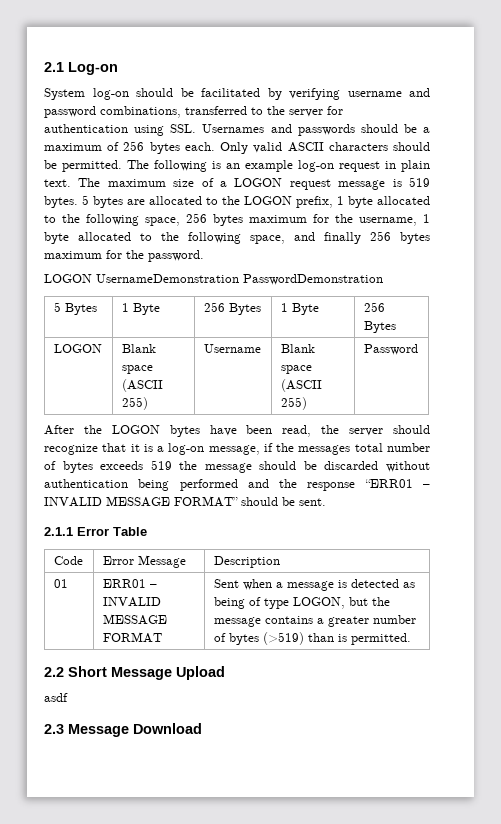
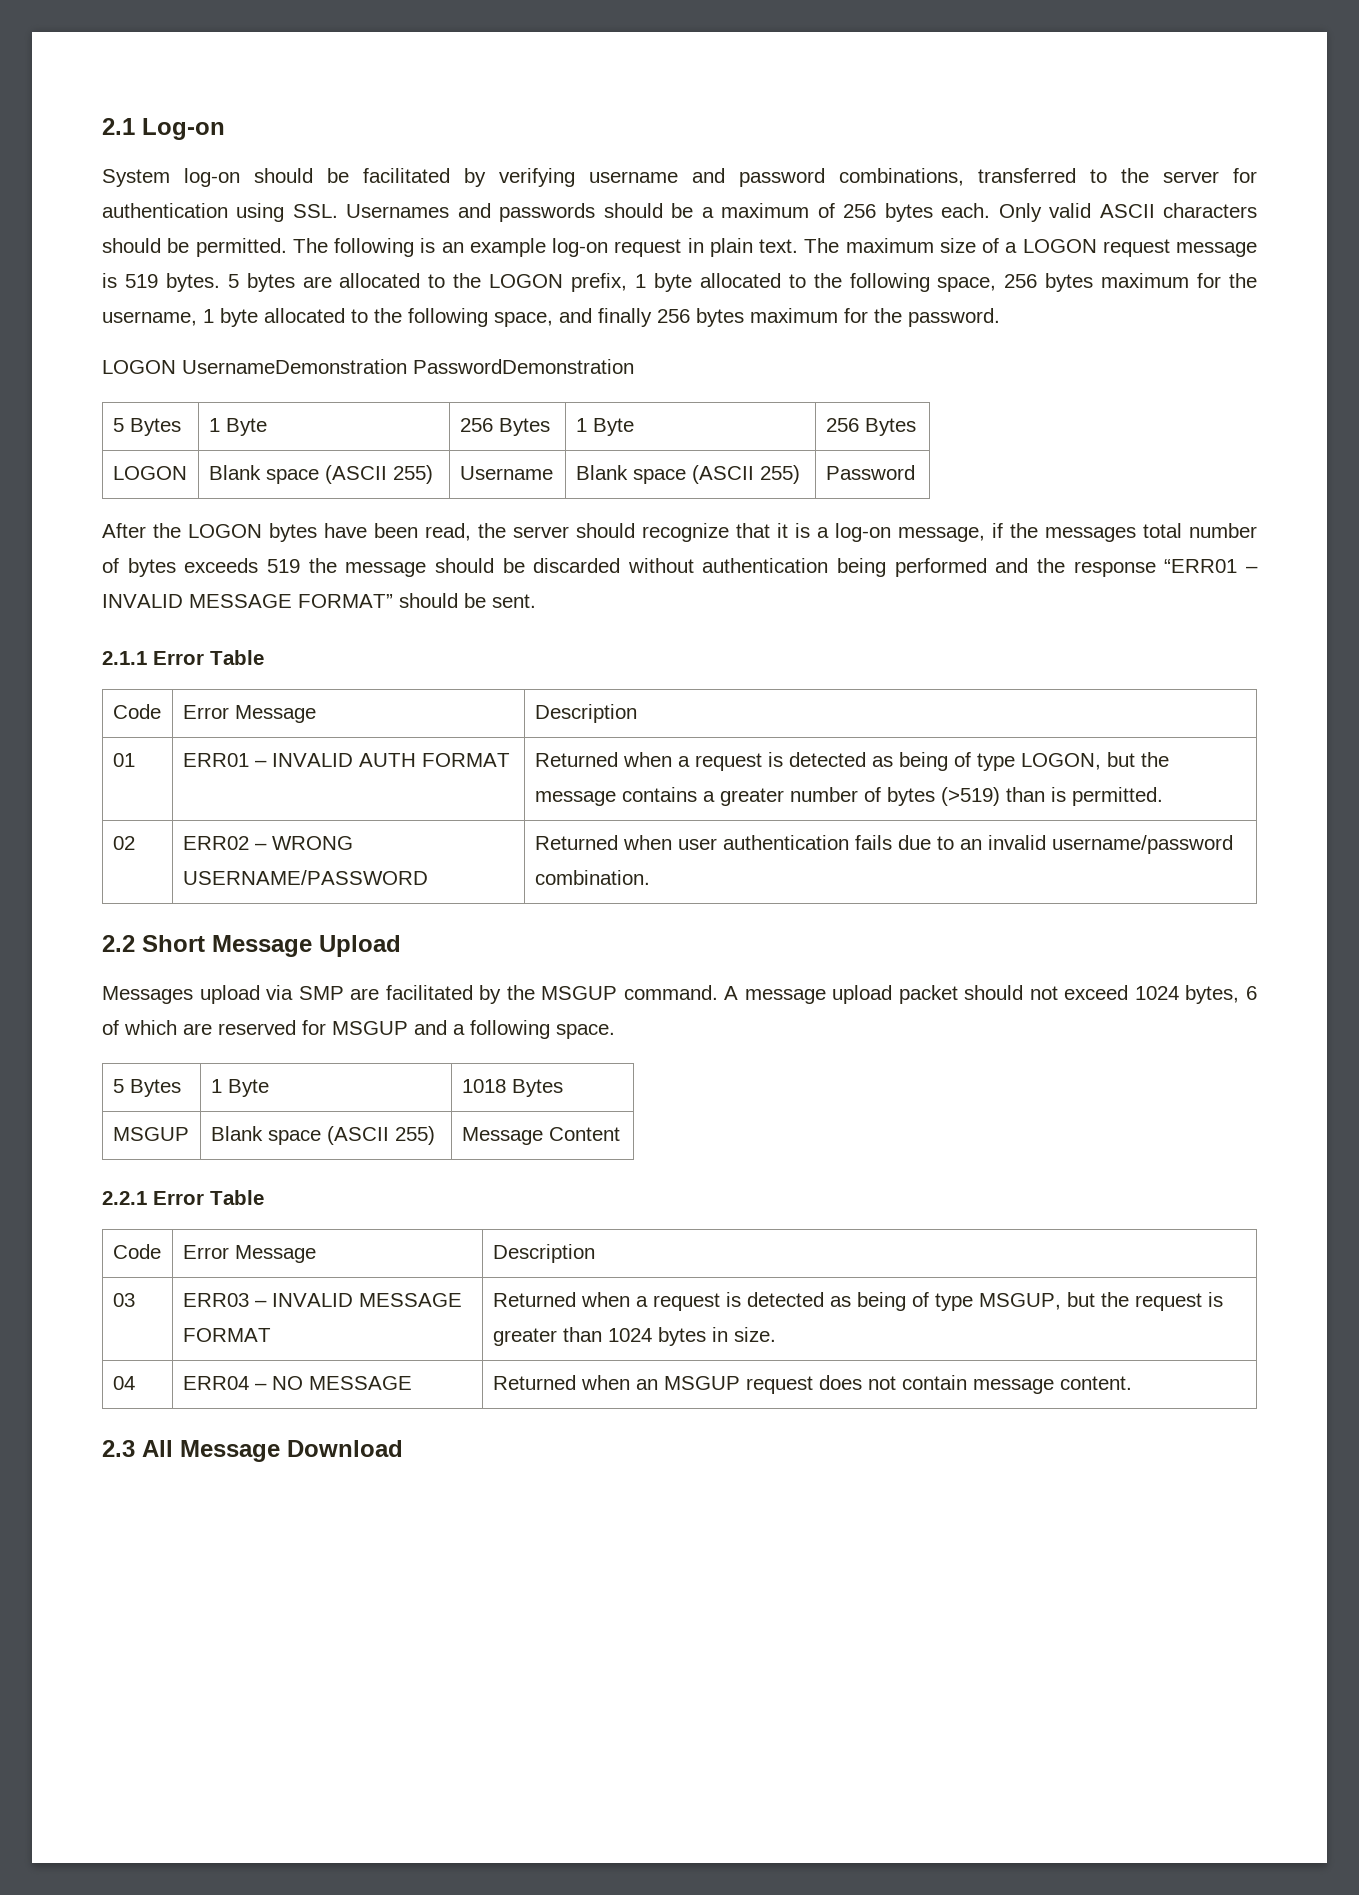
[102,614,167,625] [102,632,162,643] [213,579,334,591] MESSAGE FORMAT | Sent when a message -> [358,753,510,767] [534,752,762,771] AUTH FORMAT | Returned when a request
[44,666,225,680] [44,693,68,702] // 2.2 Short Message Upload // asdf -> [112,836,135,850] [182,836,353,850] [182,870,428,885] [534,835,1233,854] [534,870,650,885] [102,935,401,957] [102,985,1257,1004] [102,1020,615,1039] [112,1079,181,1097] [210,1079,269,1097] [461,1079,563,1097] [112,1127,189,1141] [210,1126,435,1145] [461,1127,620,1145] [102,1190,264,1205] [112,1244,161,1259] [182,1245,316,1263] [492,1244,595,1263] [112,1293,135,1307] [182,1293,462,1307] [182,1328,271,1342] [492,1292,1223,1311] [492,1327,776,1346] [112,1376,135,1390] [182,1376,412,1390] [492,1375,1132,1394] // 02 | ERR02 – WRONG USERNAME/PASSWORD | Returned when user authentication fails due to an invalid username/password combination. // 2.2 Short Message Upload // Messages upload via SMP are facilitated by the MSGUP command. A message upload packet should not exceed 1024 bytes, 6 of which are reserved for MSGUP and a following space. // 5 Bytes | 1 Byte | 1018 Bytes // MSGUP | Blank space (ASCII 255) | Message Content // 2.2.1 Error Table // Code | Error Message | Description // 03 | ERR03 – INVALID MESSAGE FORMAT | Returned when a request is detected as being of type MSGUP, but the request is greater than 1024 bytes in size. // 04 | ERR04 – NO MESSAGE | Returned when an MSGUP request does not contain message content.
(64, 729) none -> [142,1440,173,1457] All

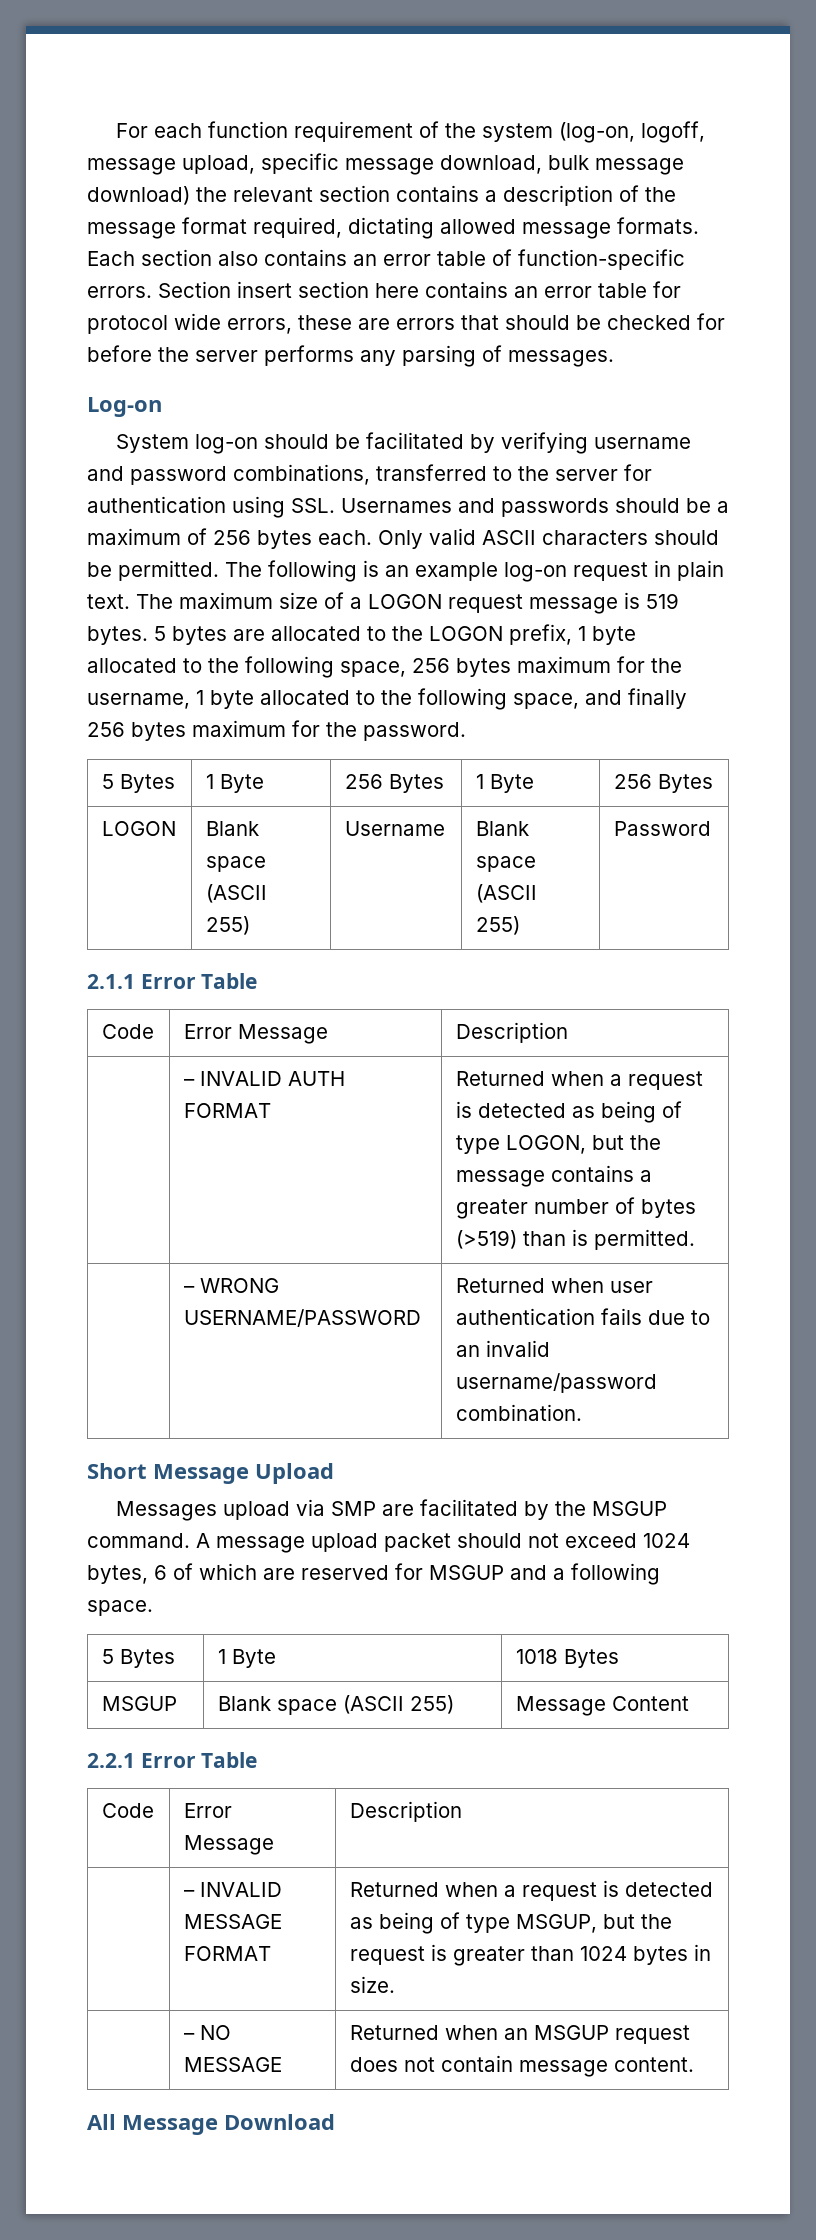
[102,118,135,135] 2.1 -> [115,121,705,143] [87,153,684,175] [87,185,676,206] [87,217,699,239] [87,249,685,270] [87,281,681,298] [87,313,725,334] [87,345,614,367] For each function requirement of the system (log-on, logoff, message upload, specific message download, bulk message download) the relevant section contains a description of the message format required, dictating allowed message formats. Each section also contains an error table of function-specific errors. Section insert section here contains an error table for protocol wide errors, these are errors that should be checked for before the server performs any parsing of messages. //
[102,359,634,374] // LOGON UsernameDemonstration PasswordDemonstration -> (466, 731) none
[102,523,1257,542] [102,558,1258,577] [102,593,536,608] // After the LOGON bytes have been read, the server should recognize that it is a log-on message, if the messages total number of bytes exceeds 519 the message should be discarded without authentication being performed and the response “ERR01 – INVALID MESSAGE FORMAT” should be sent. -> (711, 828) none
[112,753,135,767] [182,753,249,767] 01 | ERR01 -> (568, 1032) |
[112,836,135,850] [182,836,249,850] 02 | ERR02 -> (695, 1239) |
[102,935,135,952] 2.2 -> (582, 1412) none
[112,1293,135,1307] [182,1293,249,1307] 03 | ERR03 -> (462, 1811) |
[112,1376,135,1390] [182,1376,249,1390] 04 | ERR04 -> (395, 1984) |
[102,1440,135,1457] 2.3 -> (694, 2064) none

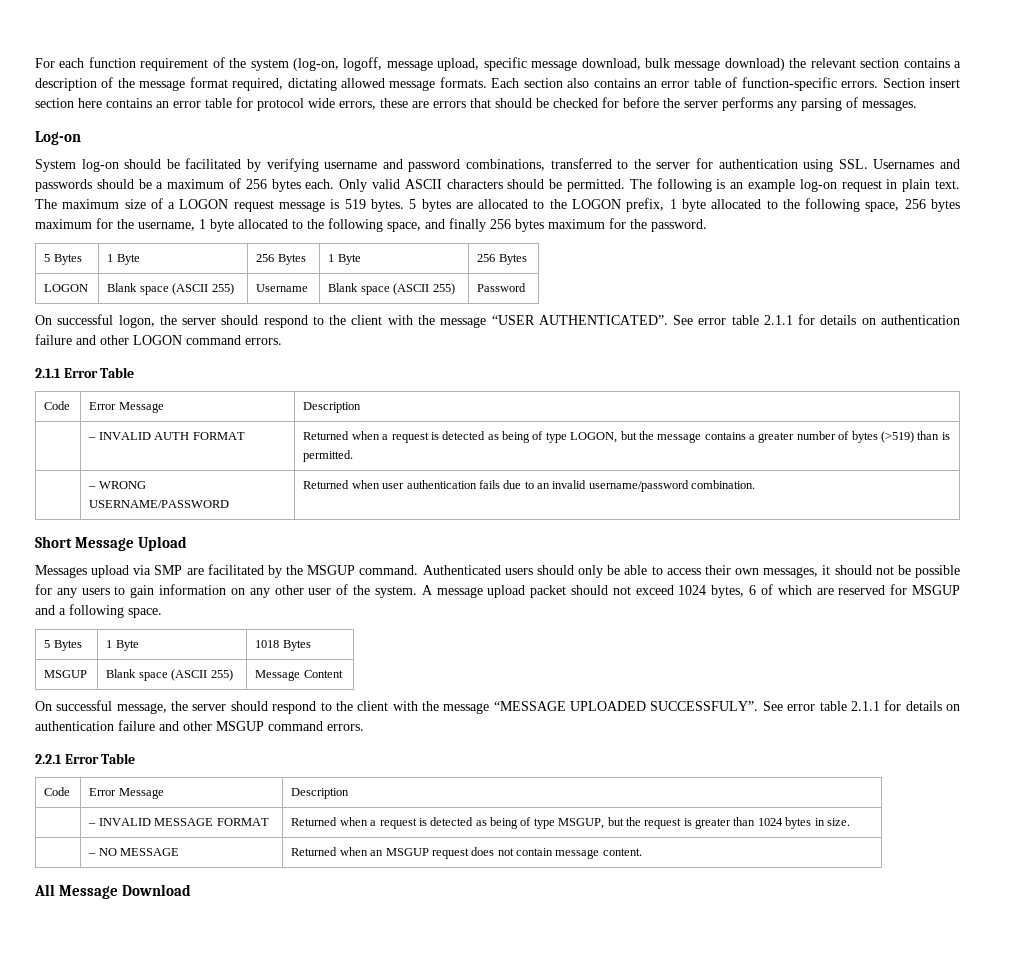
(711, 828) none -> [35,314,960,328] [35,334,282,345] // On successful logon, the server should respond to the client with the message “USER AUTHENTICATED”. See error table 2.1.1 for details on authentication failure and other LOGON command errors.
(190, 1540) none -> [422,565,960,578] [35,584,417,598] Authenticated users should only be able to access their own messages, it should not be possible for any users to gain information on any other user of the system.
(689, 1703) none -> [35,700,961,714] [35,720,364,731] // On successful message, the server should respond to the client with the message “MESSAGE UPLOADED SUCCESSFULY”. See error table 2.1.1 for details on authentication failure and other MSGUP command errors.

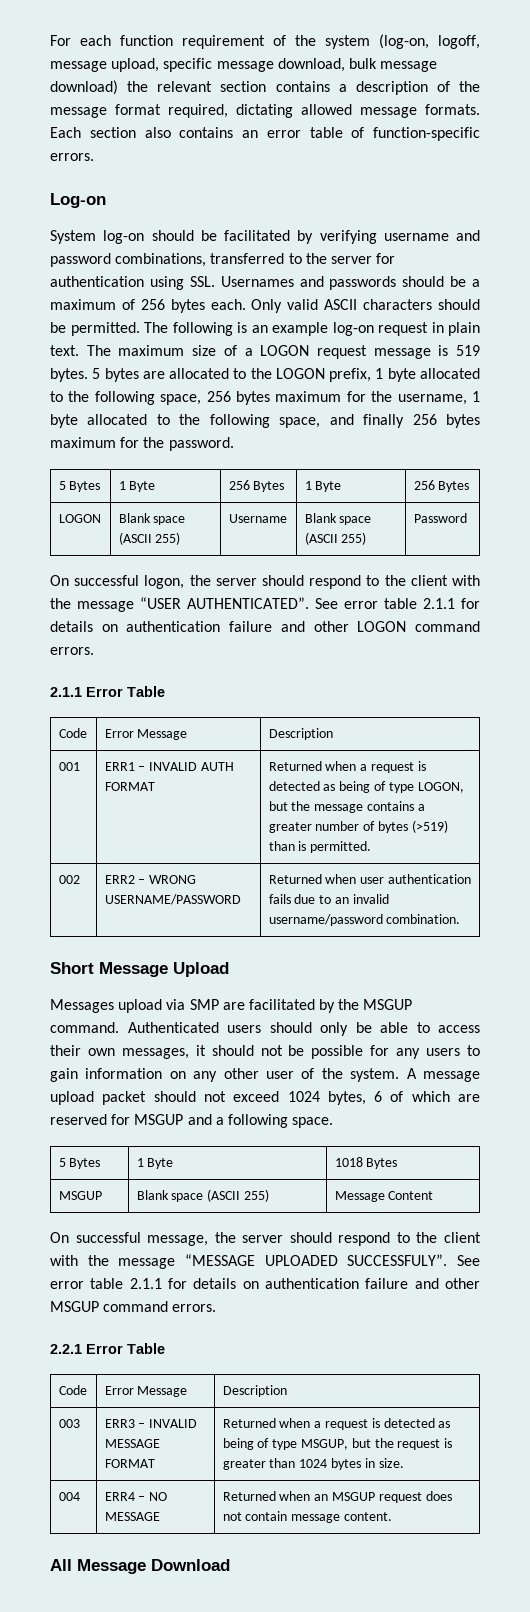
[882,78,961,88] [35,97,917,111] Section insert section here contains an error table for protocol wide errors, these are errors that should be checked for before the server performs any parsing of messages. -> (94, 157) none
(362, 407) | -> [58,762,80,771] [104,762,135,771] 001 | ERR1
(354, 456) | -> [58,875,80,884] [104,875,135,884] 002 | ERR2
(350, 793) | -> [58,1419,80,1428] [104,1419,135,1428] 003 | ERR3
(850, 822) | -> [58,1492,80,1501] [104,1492,135,1501] 004 | ERR4

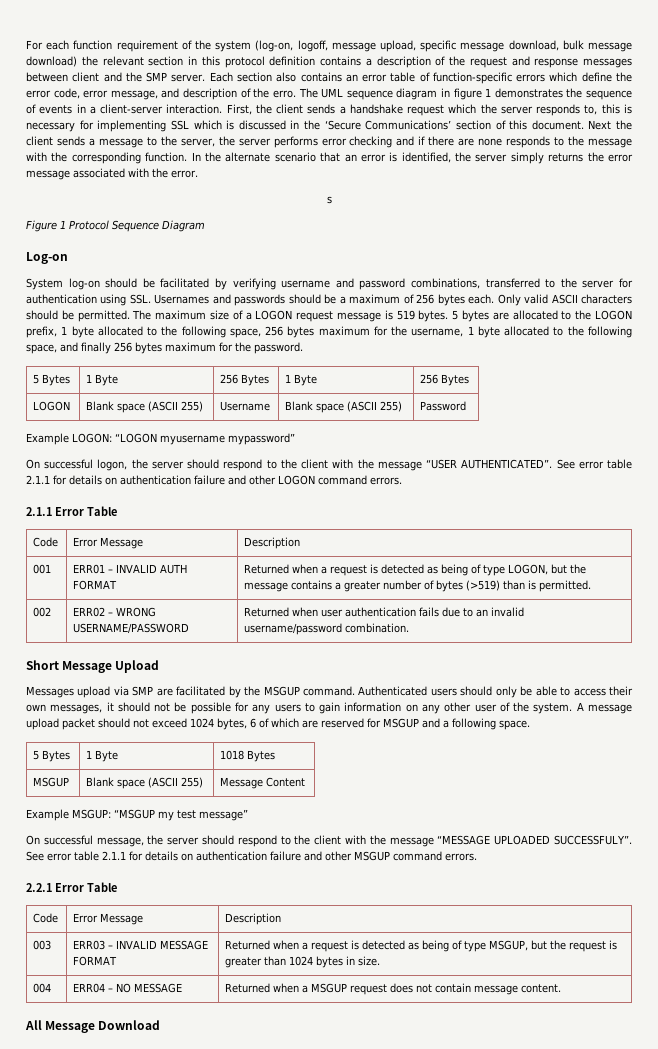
(267, 86) none -> [188,56,316,68] in this protocol definition
[50,104,480,118] message format required, dictating allowed message formats. -> [469,56,632,68] [26,72,206,82] request and response messages between client and the SMP server.
[50,153,94,161] errors. -> [516,72,632,82] [26,88,632,100] [26,104,632,116] [26,120,632,132] [26,136,632,148] [26,152,634,164] [26,168,198,180] [326,196,332,204] [26,220,205,232] errors which define the error code, error message, and description of the erro. The UML sequence diagram in figure 1 demonstrates the sequence of events in a client-server interaction. First, the client sends a handshake request which the server responds to, this is necessary for implementing SSL which is discussed in the ‘Secure Communications’ section of this document. Next the client sends a message to the server, the server performs error checking and if there are none responds to the message with the corresponding function. In the alternate scenario that an error is identified, the server simply returns the error message associated with the error. // s // Figure 1 Protocol Sequence Diagram
[172,322,480,336] [50,345,111,356] following is an example log-on request in plain text. The -> (152, 315) none
(467, 518) none -> [26,433,295,445] // Example LOGON: “LOGON myusername mypassword”
[104,762,135,771] ERR1 -> [73,564,106,574] ERR01
[104,875,135,884] ERR2 -> [73,607,106,617] ERR02
(434, 1195) none -> [26,809,248,821] // Example MSGUP: “MSGUP my test message”
[104,1419,135,1428] ERR3 -> [73,940,106,950] ERR03
[104,1492,135,1501] ERR4 -> [73,983,106,993] ERR04
[314,1494,329,1501] an -> [302,985,309,993] a

